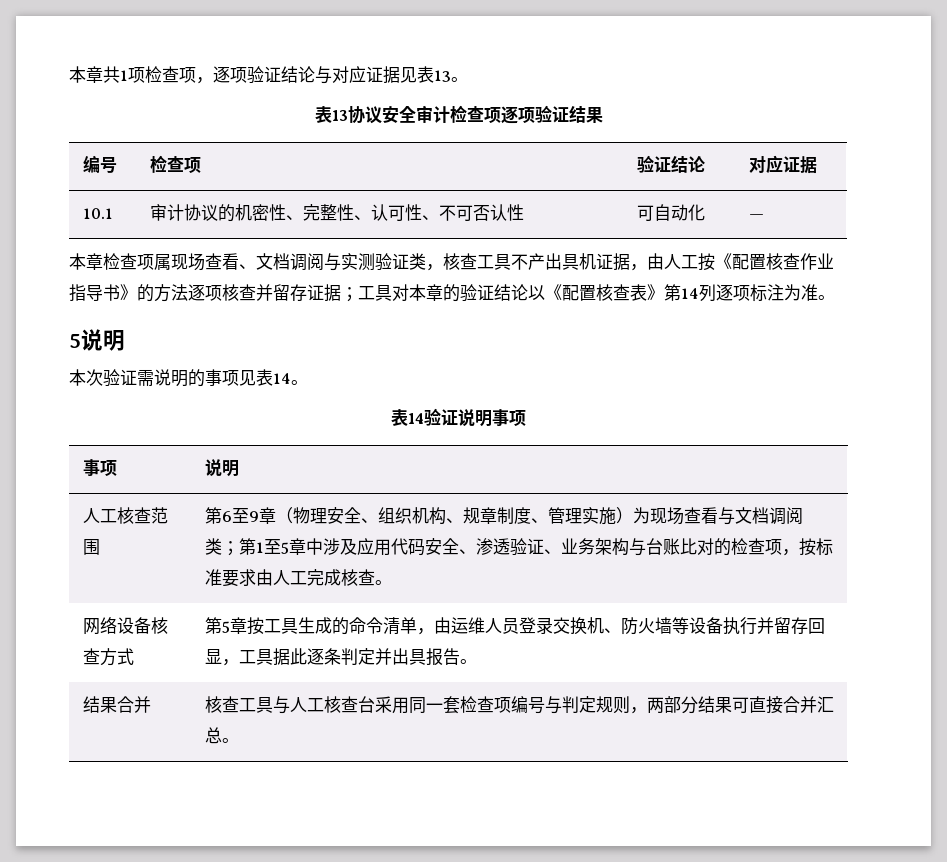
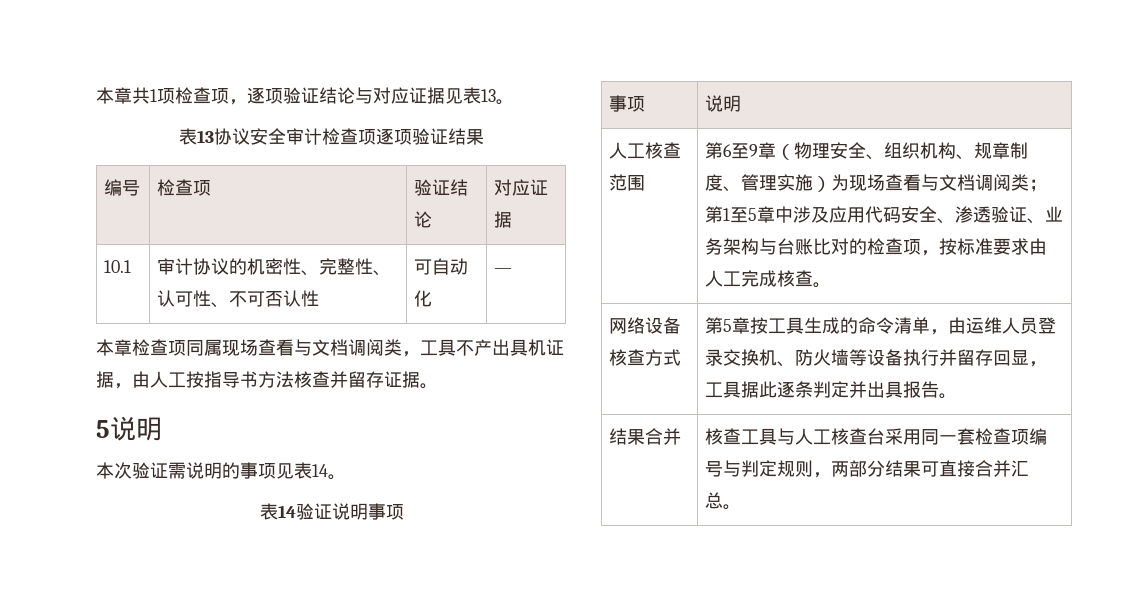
(154, 262) none -> [186,340,204,356] 同
[239,253,477,271] 、文档调阅与实测验证类，核查 -> [294,339,420,357] 与文档调阅类，
[715,253,834,270] [69,284,818,302] 《配置核查作业指导书》的方法逐项核查并留存证据；工具对本章的验证结论以《配置核查表》第14列逐项标注为准 -> [204,371,420,388] 指导书方法核查并留存证据

